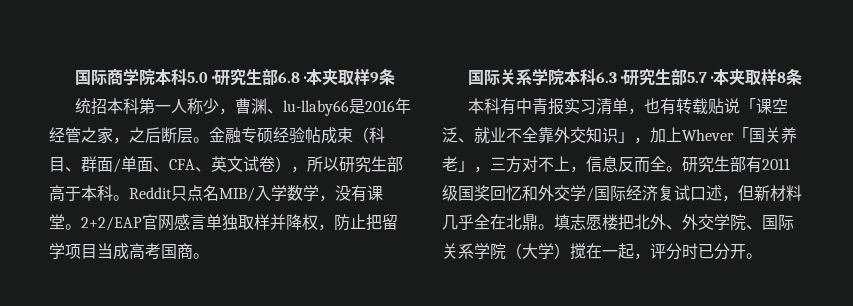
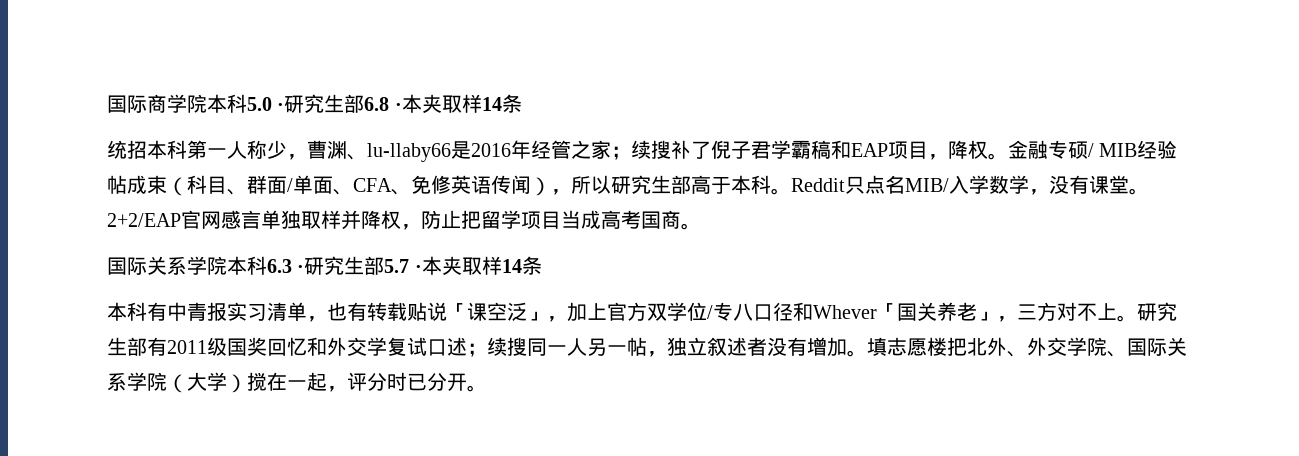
[370,72,380,83] 9 -> [481,97,502,111] 14
[113,127,193,144] ，之后断层 -> [611,140,988,160] ；续搜补了倪子君学霸稿和EAP项目，降权
(273, 135) none -> [1088,143,1138,157] / MIB
[211,156,275,172] 英文试卷 -> [411,175,531,194] 免修英语传闻
[777,72,787,83] 8 -> [501,259,522,273] 14
[458,127,682,144] 、就业不全靠外交知识」，加上 -> [527,302,813,322] 」，加上官方双学位/专八口径和
[570,156,666,173] ，信息反而全 -> (1117, 311) none
[586,185,802,202] [442,214,538,230] /国际经济复试口述，但新材料几乎全在北鼎 -> [387,337,847,357] 复试口述；续搜同一人另一帖，独立叙述者没有增加

